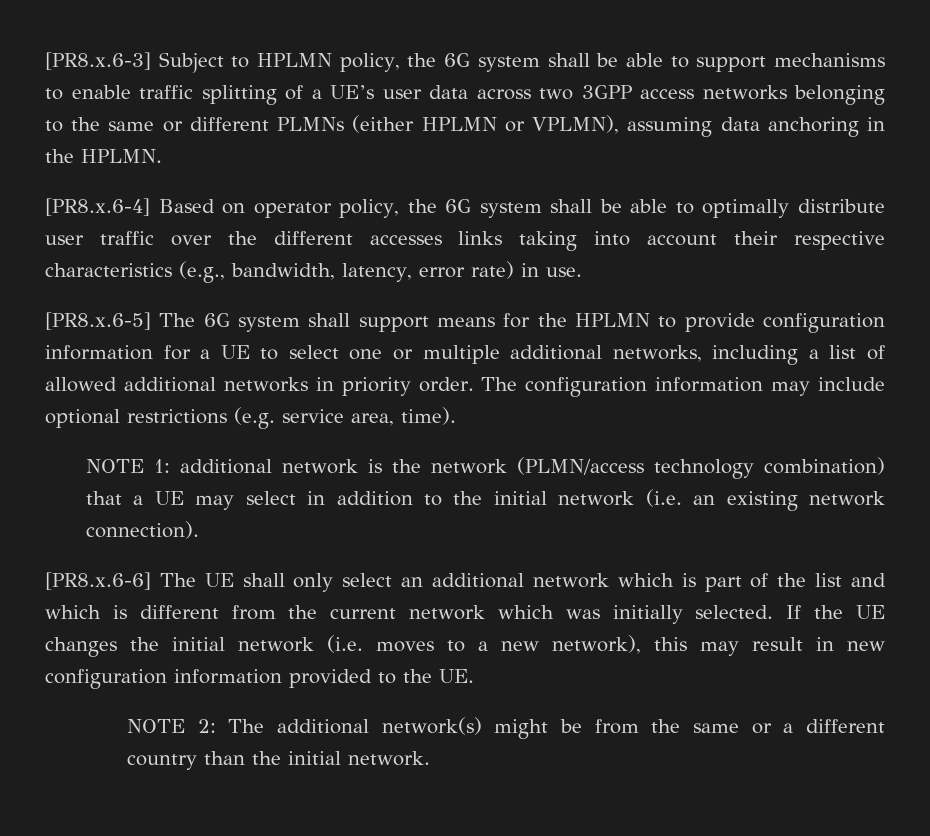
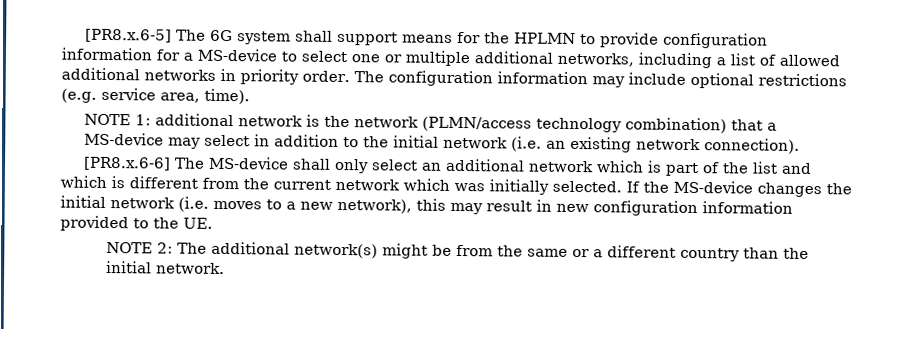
[45,52,886,73] [45,85,885,105] [45,115,886,137] [45,149,162,163] [45,198,885,218] [45,231,885,251] [45,261,582,283] [PR8.x.6-3] Subject to HPLMN policy, the 6G system shall be able to support mechanisms to enable traffic splitting of a UE’s user data across two 3GPP access networks belonging to the same or different PLMNs (either HPLMN or VPLMN), assuming data anchoring in the HPLMN. // [PR8.x.6-4] Based on operator policy, the 6G system shall be able to optimally distribute user traffic over the different accesses links taking into account their respective characteristics (e.g., bandwidth, latency, error rate) in use. // -> (84, 35) none
[220,345,250,359] UE -> [197,48,278,62] MS-device
[154,491,184,505] UE -> [84,132,165,146] MS-device
[204,573,234,587] UE -> [207,156,289,170] MS-device
[855,605,885,619] UE -> [673,180,753,194] MS-device

